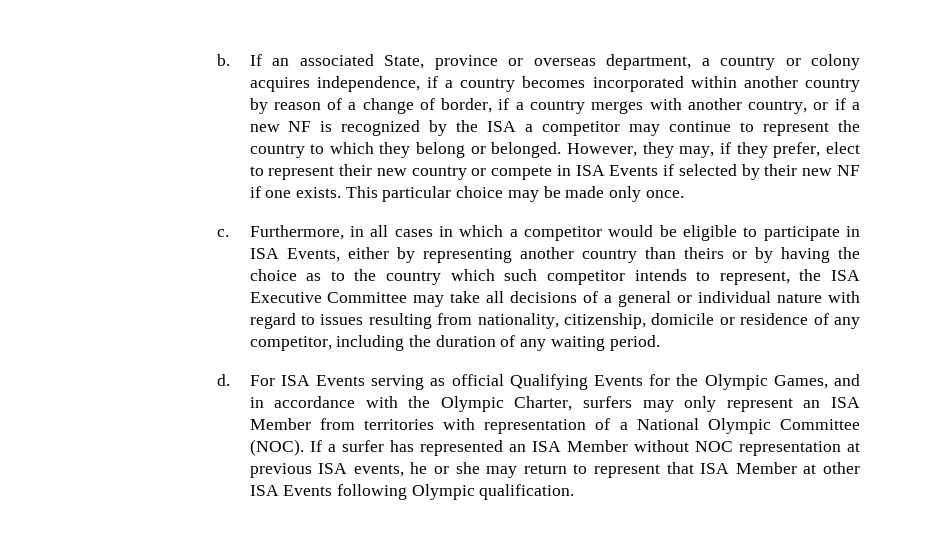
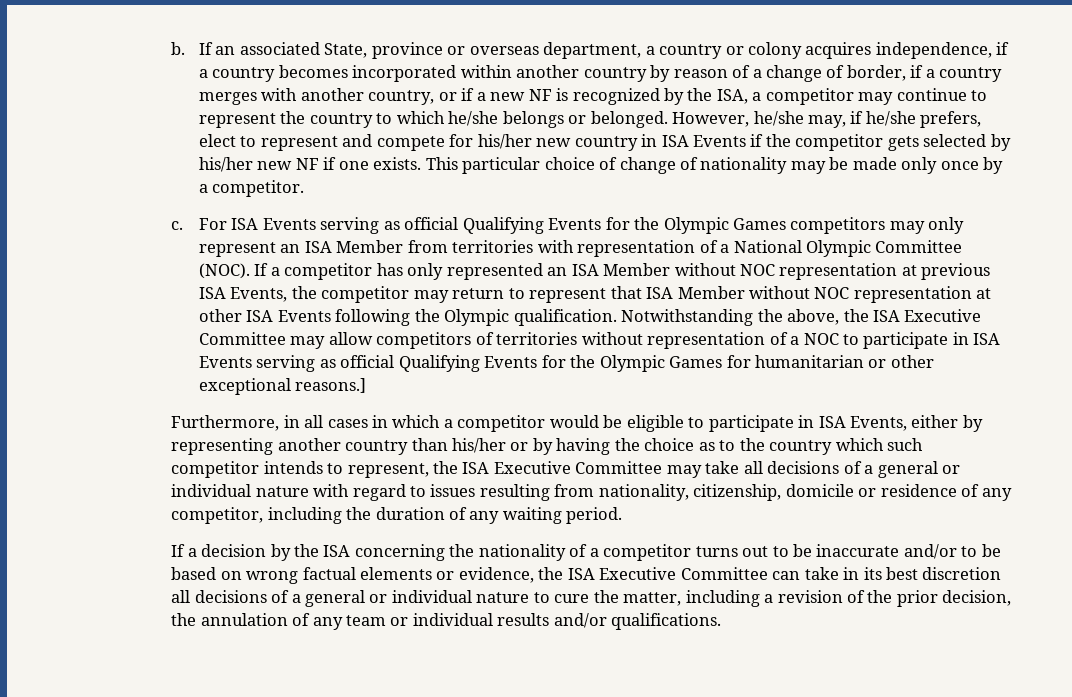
[487,121,517,132] ISA -> [716,89,748,104] ISA,
[379,142,466,158] they belong -> [448,111,564,128] he/she belongs
[642,142,674,158] they -> [753,111,804,126] he/she
[736,142,821,158] they prefer, -> [865,111,982,128] he/she prefers,
[339,164,553,180] their new country or compete -> [342,134,638,151] and compete for his/her new country
(675, 170) none -> [765,134,919,151] the competitor gets
[764,164,798,176] their -> [199,157,254,172] his/her
[507,186,684,202] [217,229,230,237] may be made only once. // c. -> [599,157,1004,174] [199,180,305,197] [171,217,965,234] [199,240,963,257] [199,263,991,280] [199,286,992,303] [199,309,982,326] [199,332,1001,349] [199,355,934,372] [199,378,367,395] of change of nationality may be made only once by a competitor. // c. For ISA Events serving as official Qualifying Events for the Olympic Games competitors may only represent an ISA Member from territories with representation of a National Olympic Committee (NOC). If a competitor has only represented an ISA Member without NOC representation at previous ISA Events, the competitor may return to represent that ISA Member without NOC representation at other ISA Events following the Olympic qualification. Notwithstanding the above, the ISA Executive Committee may allow competitors of territories without representation of a NOC to participate in ISA Events serving as official Qualifying Events for the Olympic Games for humanitarian or other exceptional reasons.] //
[683,247,724,259] theirs -> [452,438,507,453] his/her
[217,374,860,390] [249,396,861,412] [249,418,861,434] [249,439,860,456] [249,462,860,478] [249,484,575,500] d. For ISA Events serving as official Qualifying Events for the Olympic Games, and in accordance with the Olympic Charter, surfers may only represent an ISA Member from territories with representation of a National Olympic Committee (NOC). If a surfer has represented an ISA Member without NOC representation at previous ISA events, he or she may return to represent that ISA Member at other ISA Events following Olympic qualification. -> [171,544,1001,561] [171,567,1002,584] [171,590,1012,607] [171,613,722,630] If a decision by the ISA concerning the nationality of a competitor turns out to be inaccurate and/or to be based on wrong factual elements or evidence, the ISA Executive Committee can take in its best discretion all decisions of a general or individual nature to cure the matter, including a revision of the prior decision, the annulation of any team or individual results and/or qualifications.

